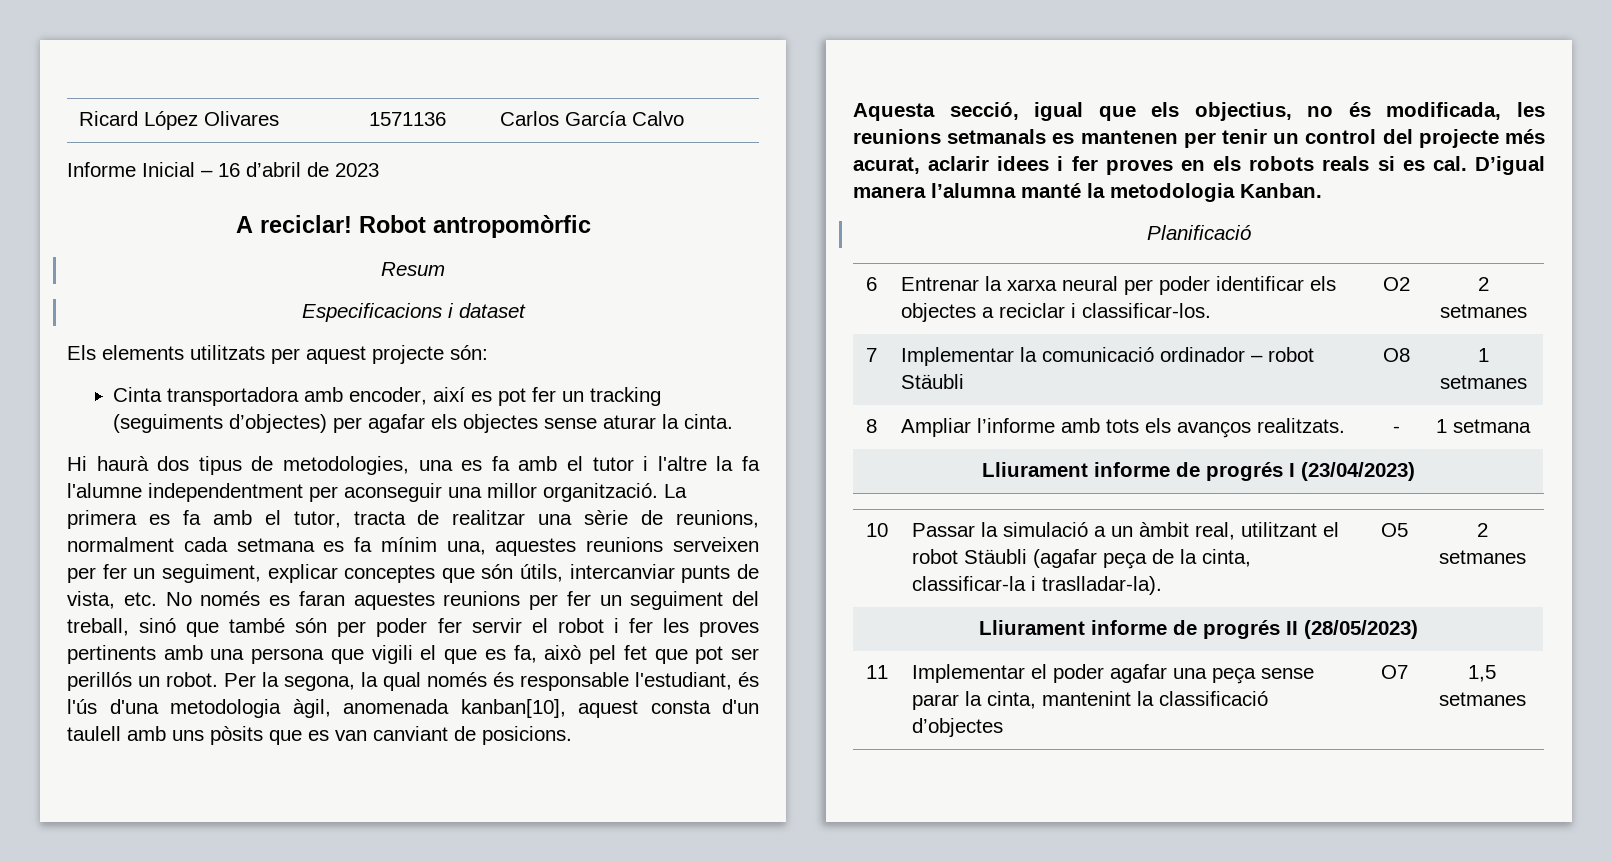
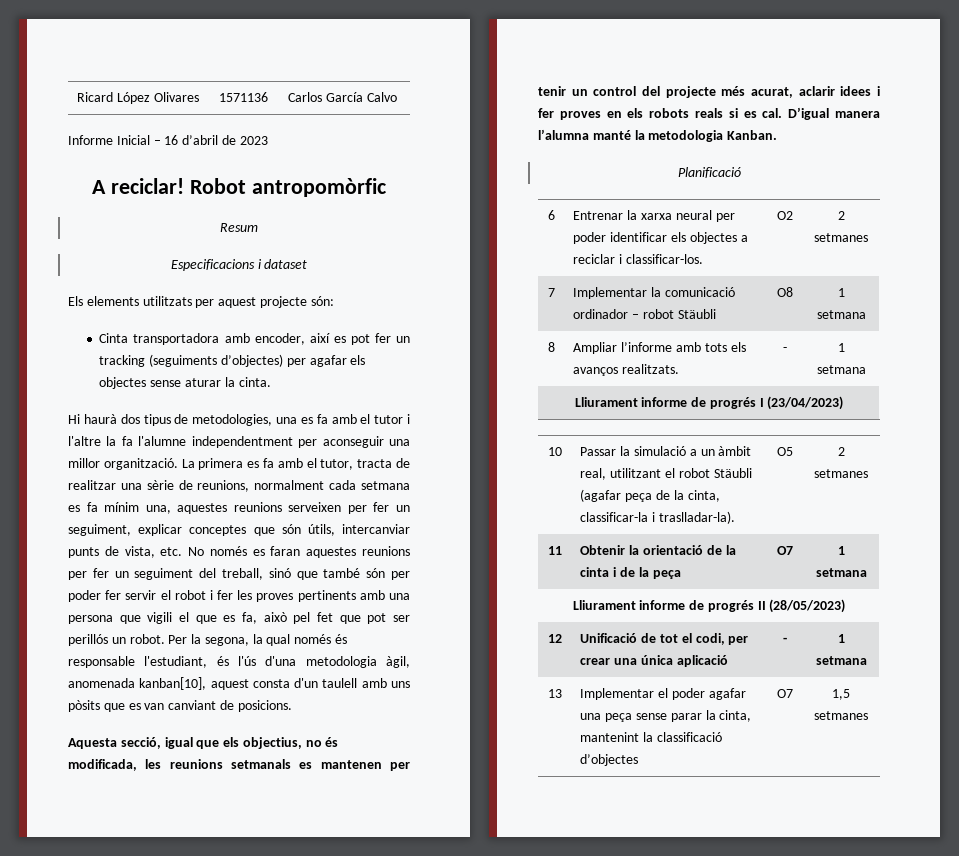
[1439,375,1527,389] setmanes -> [816,310,866,319] setmana
(1526, 557) none -> [548,546,562,555] [580,545,736,555] [580,567,681,579] [776,546,793,555] [837,546,845,555] [815,568,867,577] // 11 | Obtenir la orientació de la cinta i de la peça | O7 | 1 setmana
[866,665,888,679] 11 -> [548,634,562,643] [580,633,749,645] [580,655,728,667] [782,637,787,643] [837,634,845,643] [815,656,867,665] [548,689,562,698] 12 | Unificació de tot el codi, per crear una única aplicació | - | 1 setmana // 13

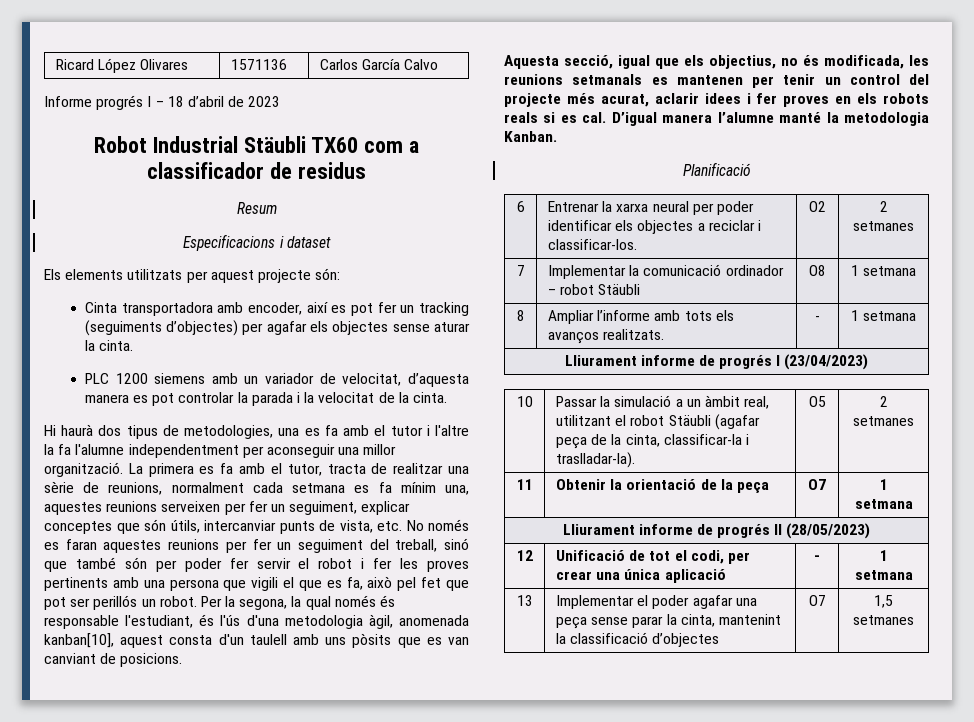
[116,135,179,145] Inicial – 16 -> [96,95,184,110] progrés I – 18
[92,178,386,197] A reciclar! Robot antropomòrfic -> [93,136,420,153] [147,162,366,179] Robot Industrial Stäubli TX60 com a classificador de residus
(271, 382) none -> [84,373,469,387] [84,392,447,406] // PLC 1200 siemens amb un variador de velocitat, d’aquesta manera es pot controlar la parada i la velocitat de la cinta.
[538,129,589,140] l’alumna -> [717,112,774,123] l’alumne
[580,567,649,577] cinta i de la -> (733, 484) none

